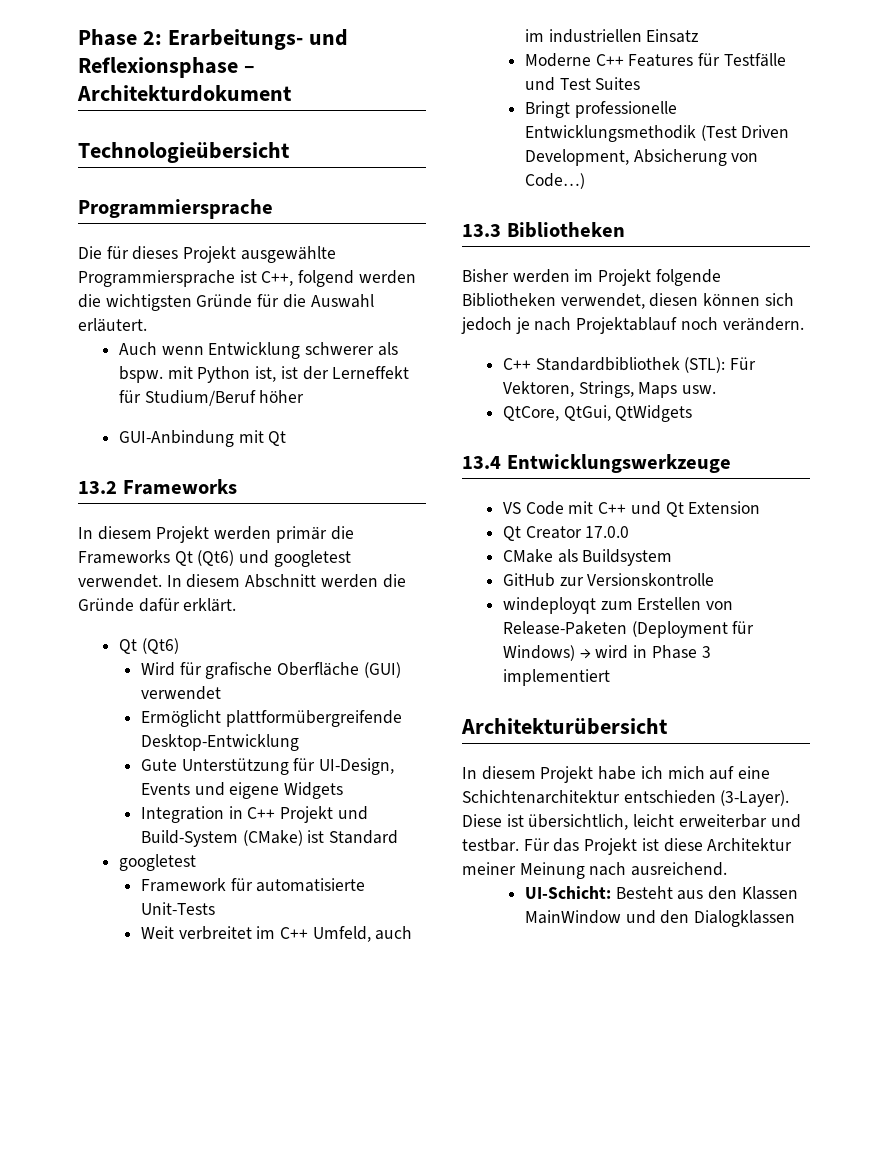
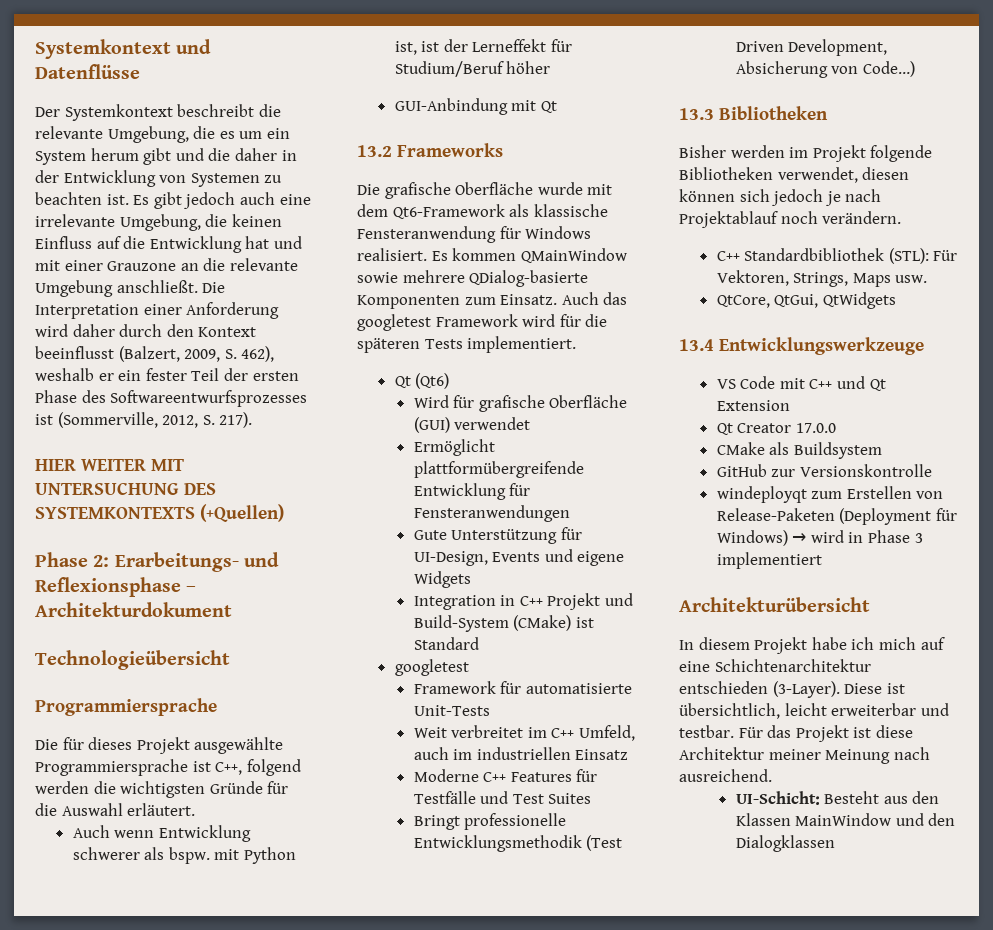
(78, 37) none -> [35,39,212,59] [35,64,140,79] [35,104,281,121] [35,126,290,143] [35,148,297,165] [35,170,283,187] [35,192,311,209] [35,214,282,231] [35,236,302,253] [35,258,298,271] [35,280,226,297] [35,302,280,319] [35,324,257,337] [35,346,275,362] [35,368,299,381] [35,390,308,407] [35,412,253,428] [35,459,184,471] [35,482,216,495] [35,504,284,522] Systemkontext und Datenflüsse // Der Systemkontext beschreibt die relevante Umgebung, die es um ein System herum gibt und die daher in der Entwicklung von Systemen zu beachten ist. Es gibt jedoch auch eine irrelevante Umgebung, die keinen Einfluss auf die Entwicklung hat und mit einer Grauzone an die relevante Umgebung anschließt. Die Interpretation einer Anforderung wird daher durch den Kontext beeinflusst (Balzert, 2009, S. 462), weshalb er ein fester Teil der ersten Phase des Softwareentwurfsprozesses ist (Sommerville, 2012, S. 217). // HIER WEITER MIT UNTERSUCHUNG DES SYSTEMKONTEXTS (+Quellen) //
[78,526,354,543] [78,550,351,567] [78,574,406,588] [78,598,237,612] In diesem Projekt werden primär die Frameworks Qt (Qt6) und googletest verwendet. In diesem Abschnitt werden die Gründe dafür erklärt. -> [357,182,613,199] [357,204,608,219] [357,226,592,243] [357,248,627,263] [357,270,589,287] [357,292,628,309] [357,314,608,331] [357,336,577,353] Die grafische Oberfläche wurde mit dem Qt6-Framework als klassische Fensteranwendung für Windows realisiert. Es kommen QMainWindow sowie mehrere QDialog-basierte Komponenten zum Einsatz. Auch das googletest Framework wird für die späteren Tests implementiert.
[140,734,299,751] Desktop-Entwicklung -> [413,483,531,500] [413,505,570,522] Entwicklung für Fensteranwendungen

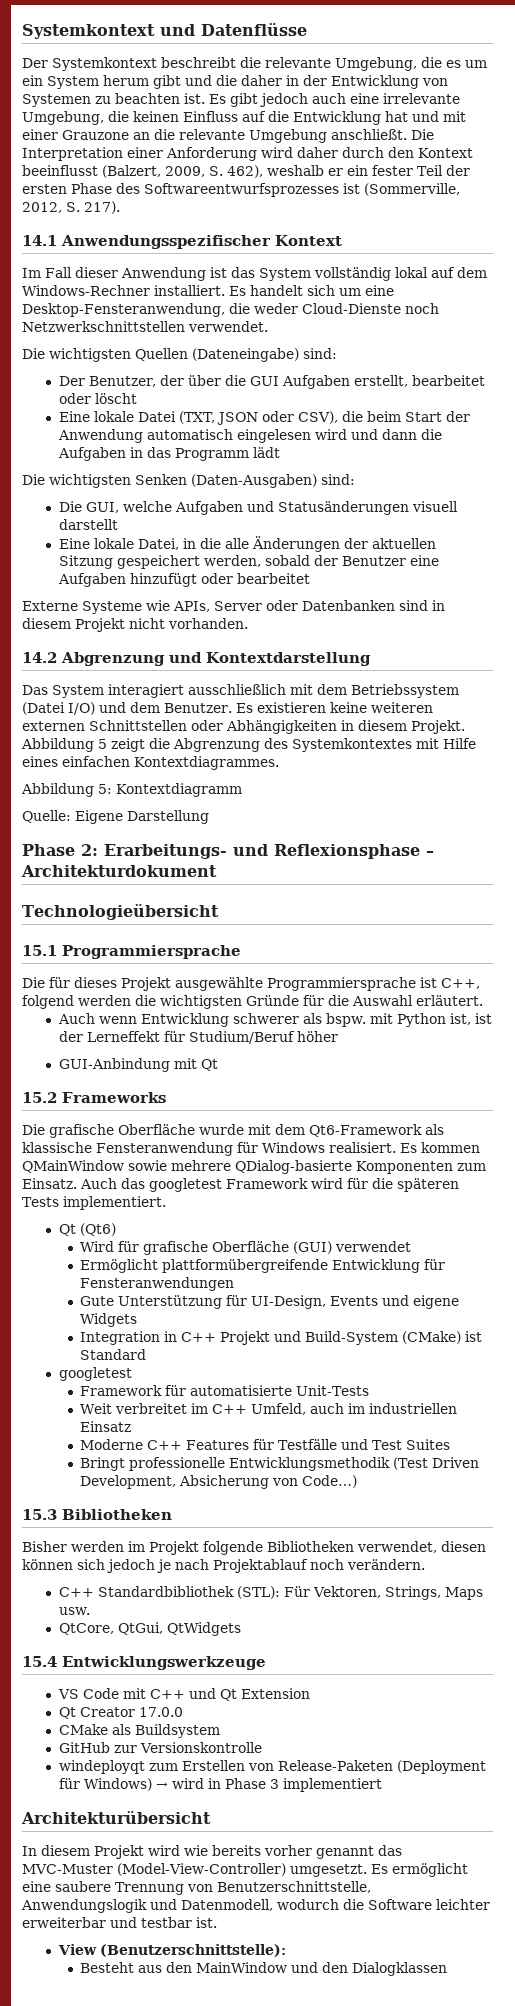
[35,459,184,471] [35,482,216,495] [35,504,284,522] HIER WEITER MIT UNTERSUCHUNG DES SYSTEMKONTEXTS (+Quellen) -> [22,235,342,249] [22,267,487,281] [22,285,394,296] [22,303,439,317] [22,321,268,332] [22,348,337,362] [58,375,486,389] [58,393,137,404] [58,411,471,425] [57,429,442,443] [57,447,280,461] [22,474,355,488] [58,501,458,515] [58,519,118,530] [58,536,436,552] [58,555,439,569] [57,573,310,587] [22,600,445,614] [22,618,248,632] [22,652,371,666] [22,684,459,698] [22,702,433,715] [22,720,465,734] [21,738,476,752] [22,756,279,770] [21,783,242,797] [22,810,209,824] 14.1 Anwendungsspezifischer Kontext // Im Fall dieser Anwendung ist das System vollständig lokal auf dem Windows-Rechner installiert. Es handelt sich um eine Desktop-Fensteranwendung, die weder Cloud-Dienste noch Netzwerkschnittstellen verwendet. // Die wichtigsten Quellen (Dateneingabe) sind: // Der Benutzer, der über die GUI Aufgaben erstellt, bearbeitet oder löscht // Eine lokale Datei (TXT, JSON oder CSV), die beim Start der Anwendung automatisch eingelesen wird und dann die Aufgaben in das Programm lädt // Die wichtigsten Senken (Daten-Ausgaben) sind: // Die GUI, welche Aufgaben und Statusänderungen visuell darstellt // Eine lokale Datei, in die alle Änderungen der aktuellen Sitzung gespeichert werden, sobald der Benutzer eine Aufgaben hinzufügt oder bearbeitet // Externe Systeme wie APIs, Server oder Datenbanken sind in diesem Projekt nicht vorhanden. // 14.2 Abgrenzung und Kontextdarstellung // Das System interagiert ausschließlich mit dem Betriebssystem (Datei I/O) und dem Benutzer. Es existieren keine weiteren externen Schnittstellen oder Abhängigkeiten in diesem Projekt. Abbildung 5 zeigt die Abgrenzung des Systemkontextes mit Hilfe eines einfachen Kontextdiagrammes. // Abbildung 5: Kontextdiagramm // Quelle: Eigene Darstellung
(230, 660) none -> [22,945,57,956] 15.1
[357,145,392,157] 13.2 -> [22,1092,57,1103] 15.2
[679,108,714,120] 13.3 -> [22,1509,57,1520] 15.3
[679,339,714,351] 13.4 -> [22,1656,57,1667] 15.4
[811,637,945,650] [679,659,871,672] [679,681,905,698] [679,703,949,719] [679,725,913,742] [679,747,930,764] [679,769,772,782] [735,791,820,805] habe ich mich auf eine Schichtenarchitektur entschieden (3-Layer). Diese ist übersichtlich, leicht erweiterbar und testbar. Für das Projekt ist diese Architektur meiner Meinung nach ausreichend. // UI-Schicht: -> [148,1845,402,1859] [22,1863,468,1877] [22,1881,371,1895] [21,1899,490,1913] [22,1917,217,1928] [57,1944,286,1957] wird wie bereits vorher genannt das MVC-Muster (Model-View-Controller) umgesetzt. Es ermöglicht eine saubere Trennung von Benutzerschnittstelle, Anwendungslogik und Datenmodell, wodurch die Software leichter erweiterbar und testbar ist. // View (Benutzerschnittstelle): //
[735,813,791,826] Klassen -> (193, 1967) none

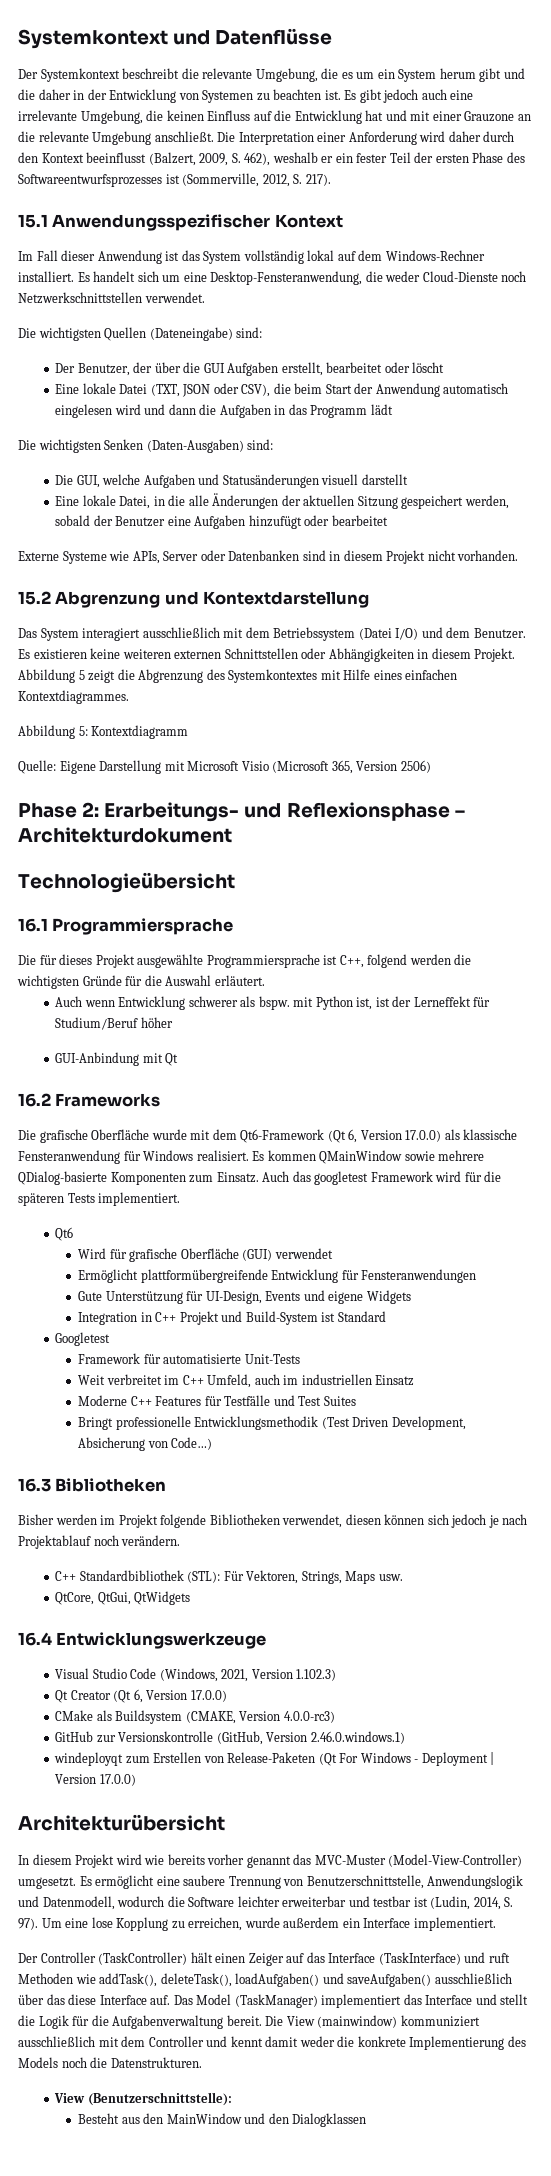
[22,235,57,246] 14.1 -> [18,214,48,228] 15.1
[22,652,57,663] 14.2 -> [18,591,51,605] 15.2
(209, 817) none -> [164,760,431,774] mit Microsoft Visio (Microsoft 365, Version 2506)
[22,945,57,956] 15.1 -> [18,918,48,932] 16.1
[22,1092,57,1103] 15.2 -> [18,1093,51,1107] 16.2
(422, 1130) none -> [327,1129,442,1143] (Qt 6, Version 17.0.0)
[58,1223,116,1236] Qt (Qt6) -> [55,1227,74,1241] Qt6
[402,1331,462,1344] (CMake) -> (318, 1318) none
[58,1367,132,1381] googletest -> [55,1332,111,1346] Googletest
[22,1509,57,1520] 15.3 -> [18,1478,51,1492] 16.3
[22,1656,57,1667] 15.4 -> [18,1632,52,1646] 16.4
[57,1688,310,1701] [58,1707,183,1719] VS Code mit C++ und Qt Extension // Qt Creator 17.0.0 -> [55,1668,337,1682] [55,1689,227,1703] Visual Studio Code (Windows, 2021, Version 1.102.3) // Qt Creator (Qt 6, Version 17.0.0)
(220, 1731) none -> [185,1711,335,1724] (CMAKE, Version 4.0.0-rc3)
(263, 1747) none -> [216,1731,405,1745] (GitHub, Version 2.46.0.windows.1)
[396,1760,486,1774] [58,1778,382,1792] (Deployment für Windows) → wird in Phase 3 implementiert -> [318,1752,495,1766] [55,1774,136,1786] (Qt For Windows - Deployment | Version 17.0.0)
[196,1917,217,1928] ist. -> [413,1896,514,1910] [18,1917,496,1931] [18,1952,510,1966] [18,1973,512,1987] [18,1994,529,2008] [18,2015,480,2029] [18,2036,526,2050] [18,2057,202,2068] ist (Ludin, 2014, S. 97). Um eine lose Kopplung zu erreichen, wurde außerdem ein Interface implementiert. // Der Controller (TaskController) hält einen Zeiger auf das Interface (TaskInterface) und ruft Methoden wie addTask(), deleteTask(), loadAufgaben() und saveAufgaben() ausschließlich über das diese Interface auf. Das Model (TaskManager) implementiert das Interface und stellt die Logik für die Aufgabenverwaltung bereit. Die View (mainwindow) kommuniziert ausschließlich mit dem Controller und kennt damit weder die konkrete Implementierung des Models noch die Datenstrukturen.

